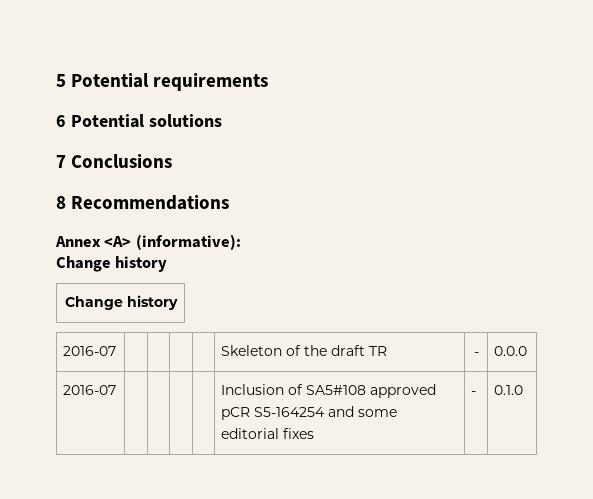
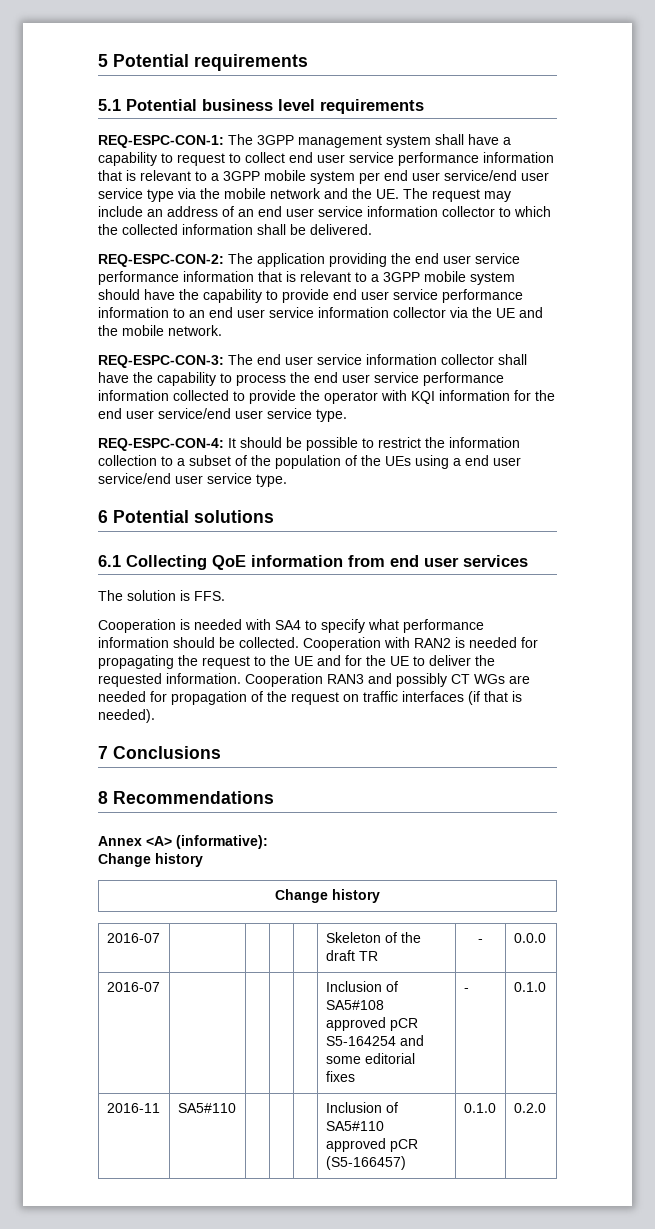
[56,114,222,128] 6 Potential solutions -> [98,99,424,114] [98,134,511,148] [98,152,554,166] [98,170,549,184] [98,188,511,202] [98,206,551,217] [98,224,372,235] [98,253,520,267] [98,271,515,285] [98,289,523,303] [98,307,543,318] [98,325,222,336] [98,354,527,368] [98,372,504,386] [98,390,555,404] [98,408,347,422] [98,437,520,451] [98,455,521,469] [98,473,287,487] [98,510,274,523] [98,555,528,570] [98,590,225,601] [98,619,484,633] [98,637,538,651] [98,655,495,669] [98,673,530,687] [98,691,522,705] [98,709,155,723] 5.1 Potential business level requirements // REQ-ESPC-CON-1: The 3GPP management system shall have a capability to request to collect end user service performance information that is relevant to a 3GPP mobile system per end user service/end user service type via the mobile network and the UE. The request may include an address of an end user service information collector to which the collected information shall be delivered. // REQ-ESPC-CON-2: The application providing the end user service performance information that is relevant to a 3GPP mobile system should have the capability to provide end user service performance information to an end user service information collector via the UE and the mobile network. // REQ-ESPC-CON-3: The end user service information collector shall have the capability to process the end user service performance information collected to provide the operator with KQI information for the end user service/end user service type. // REQ-ESPC-CON-4: It should be possible to restrict the information collection to a subset of the population of the UEs using a end user service/end user service type. // 6 Potential solutions // 6.1 Collecting QoE information from end user services // The solution is FFS. // Cooperation is needed with SA4 to specify what performance information should be collected. Cooperation with RAN2 is needed for propagating the request to the UE and for the UE to deliver the requested information. Cooperation RAN3 and possibly CT WGs are needed for propagation of the request on traffic interfaces (if that is needed).
(524, 390) none -> [106,1103,160,1113] [177,1103,236,1113] [325,1102,398,1113] [325,1121,384,1131] [325,1138,418,1152] [325,1156,406,1170] [463,1103,496,1113] [513,1103,546,1113] // 2016-11 | SA5#110 | | | | Inclusion of SA5#110 approved pCR (S5-166457) | 0.1.0 | 0.2.0

